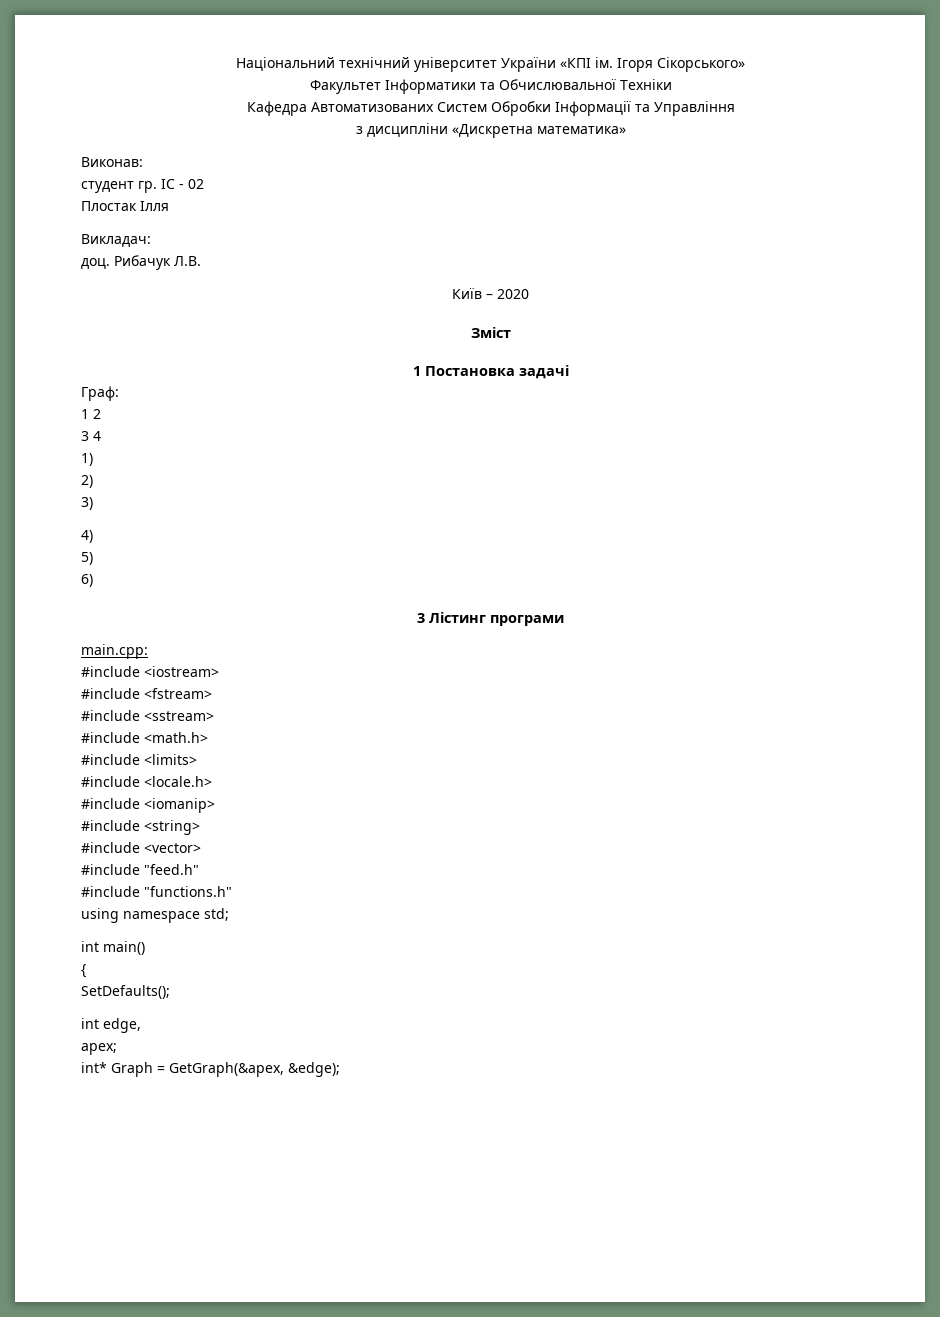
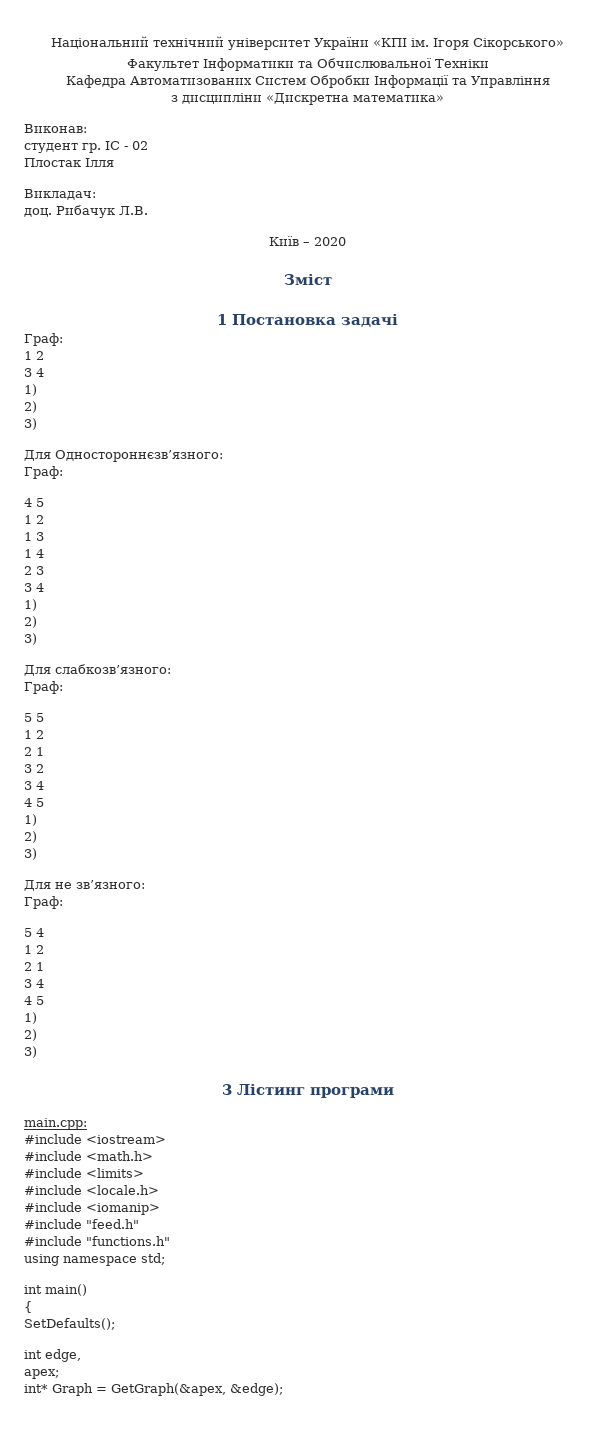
[81,530,93,543] [81,552,93,565] [81,574,93,587] 4) // 5) // 6) -> [24,450,223,462] [24,466,63,479] [24,498,44,507] [24,515,44,524] [24,532,44,541] [24,549,44,558] [24,566,44,575] [24,583,44,592] [24,599,37,611] [24,616,37,628] [24,633,37,645] [24,664,171,676] [24,681,63,694] [24,713,44,722] [24,730,44,739] [24,747,44,756] [24,764,44,773] [24,781,44,790] [24,798,44,807] [24,814,37,826] [24,831,37,843] [24,848,37,860] [24,880,145,891] [24,896,63,909] [24,928,44,937] [24,945,44,954] [24,962,44,971] [24,979,44,988] [24,996,44,1005] [24,1012,37,1024] [24,1029,37,1041] [24,1046,37,1058] Для Одностороннєзв’язного: // Граф: // 4 5 // 1 2 // 1 3 // 1 4 // 2 3 // 3 4 // 1) // 2) // 3) // Для слабкозв’язного: // Граф: // 5 5 // 1 2 // 2 1 // 3 2 // 3 4 // 4 5 // 1) // 2) // 3) // Для не зв’язного: // Граф: // 5 4 // 1 2 // 2 1 // 3 4 // 4 5 // 1) // 2) // 3)
[81,688,212,699] [81,710,214,721] // #include <fstream> // #include <sstream> -> (166, 1139) none
[81,820,200,835] [81,842,201,853] // #include <string> // #include <vector> -> (160, 1209) none

